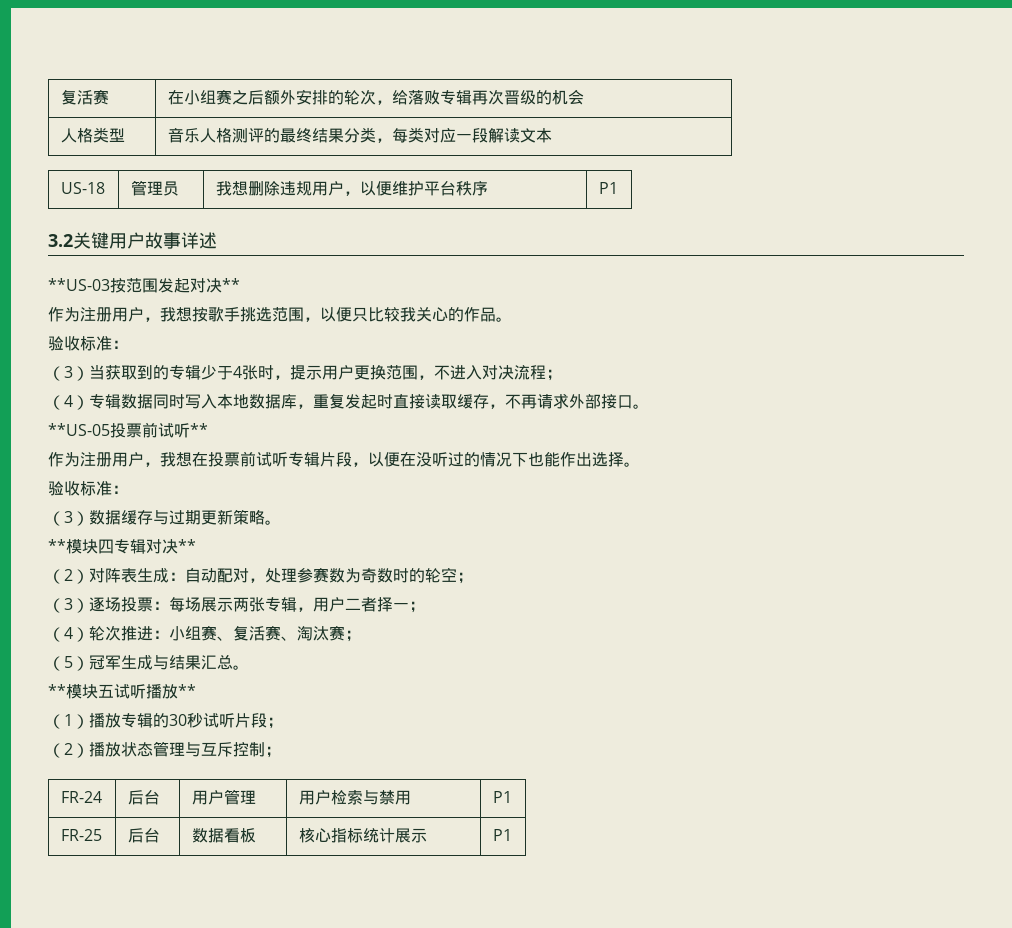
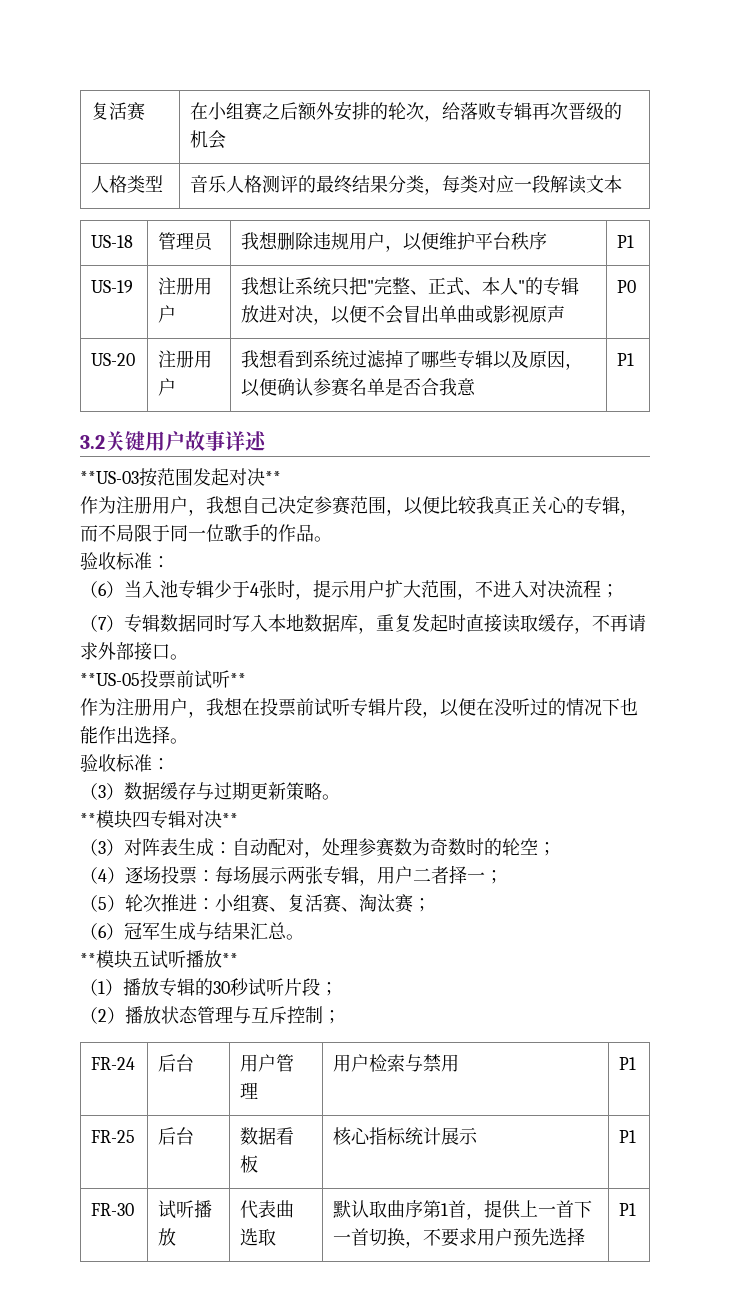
(618, 188) none -> [91,280,134,293] [158,277,213,295] [158,305,177,323] [241,276,580,296] [241,305,566,325] [617,280,637,293] [91,353,136,366] [158,350,213,368] [158,378,177,396] [241,349,584,370] [241,378,477,397] [617,353,635,366] // US-19 | 注册用户 | 我想让系统只把"完整、正式、本人"的专辑放进对决，以便不会冒出单曲或影视原声 | P0 // US-20 | 注册用户 | 我想看到系统过滤掉了哪些专辑以及原因，以便确认参赛名单是否合我意 | P1
[192,307,448,322] 按歌手挑选范围，以便只比较我关心 -> [242,495,638,516] [80,524,260,542] 自己决定参赛范围，以便比较我真正关心的专辑，而不局限于同一位歌手
[64,365,169,381] 3）当获取到的 -> [98,580,178,598] 6）当入池
[354,365,386,380] 更换 -> [385,580,421,598] 扩大
[64,395,73,407] 4 -> [98,617,107,630] 7
[64,569,73,581] 2 -> [98,841,106,854] 3
[64,598,73,610] 3 -> [98,869,107,882] 4
[64,627,73,639] 4 -> [98,897,107,910] 5
[64,656,73,668] 5 -> [98,925,107,938] 6
(512, 835) none -> [91,1203,135,1216] [158,1200,213,1219] [158,1228,177,1246] [240,1200,295,1219] [240,1228,277,1246] [333,1200,593,1220] [333,1227,586,1248] [619,1203,637,1216] // FR-30 | 试听播放 | 代表曲选取 | 默认取曲序第1首，提供上一首下一首切换，不要求用户预先选择 | P1

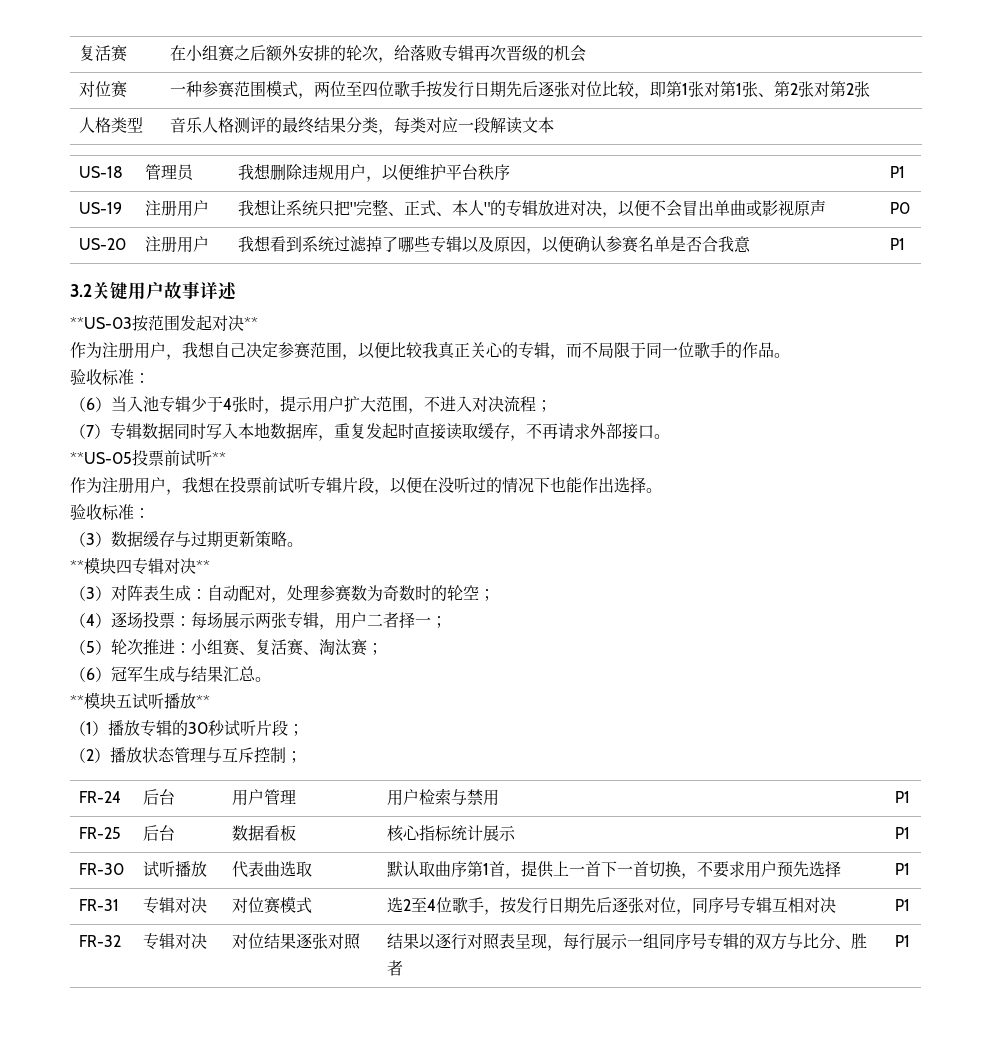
(227, 139) none -> [79,81,128,98] [170,80,871,99] // 对位赛 | 一种参赛范围模式，两位至四位歌手按发行日期先后逐张对位比较，即第1张对第1张、第2张对第2张
(637, 1209) none -> [79,899,120,911] [143,897,208,914] [232,896,313,914] [387,897,837,915] [895,899,911,911] [79,935,122,947] [143,933,208,950] [232,933,362,950] [387,933,868,951] [387,960,404,976] [895,935,911,947] // FR-31 | 专辑对决 | 对位赛模式 | 选2至4位歌手，按发行日期先后逐张对位，同序号专辑互相对决 | P1 // FR-32 | 专辑对决 | 对位结果逐张对照 | 结果以逐行对照表呈现，每行展示一组同序号专辑的双方与比分、胜者 | P1

